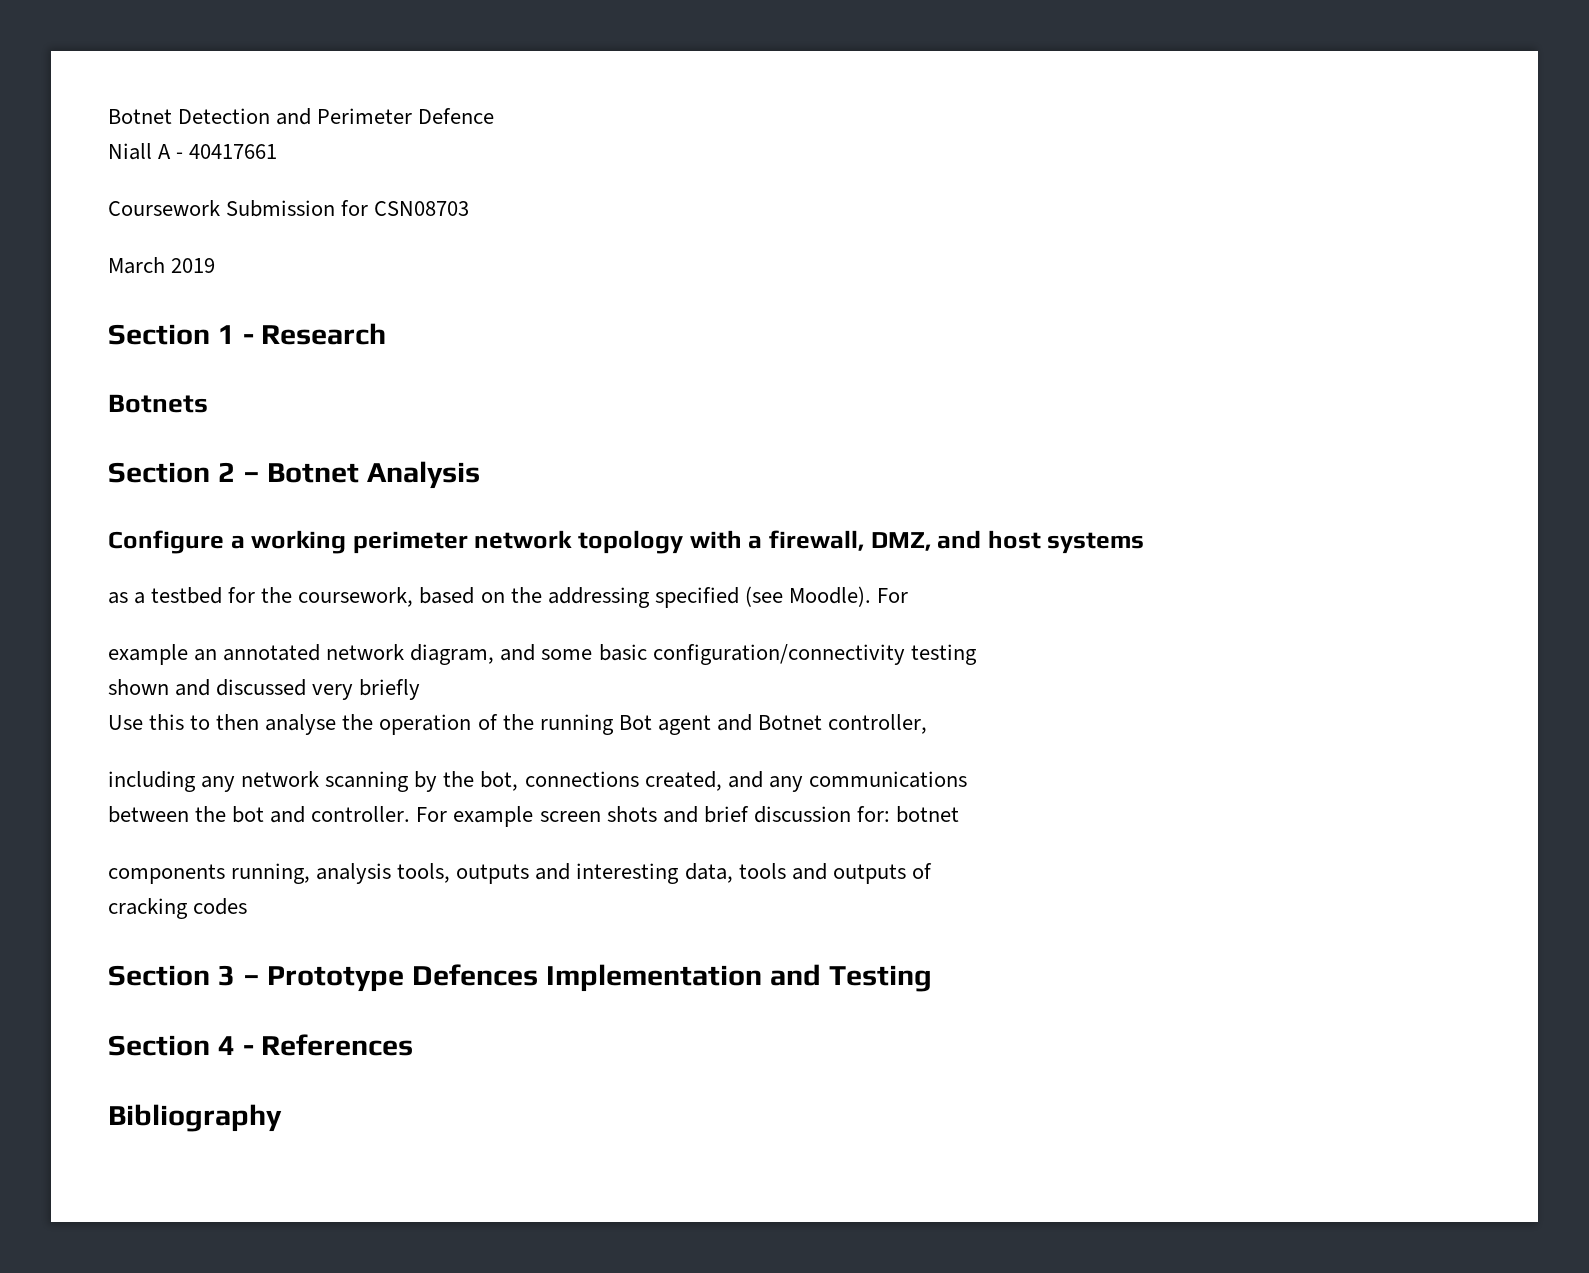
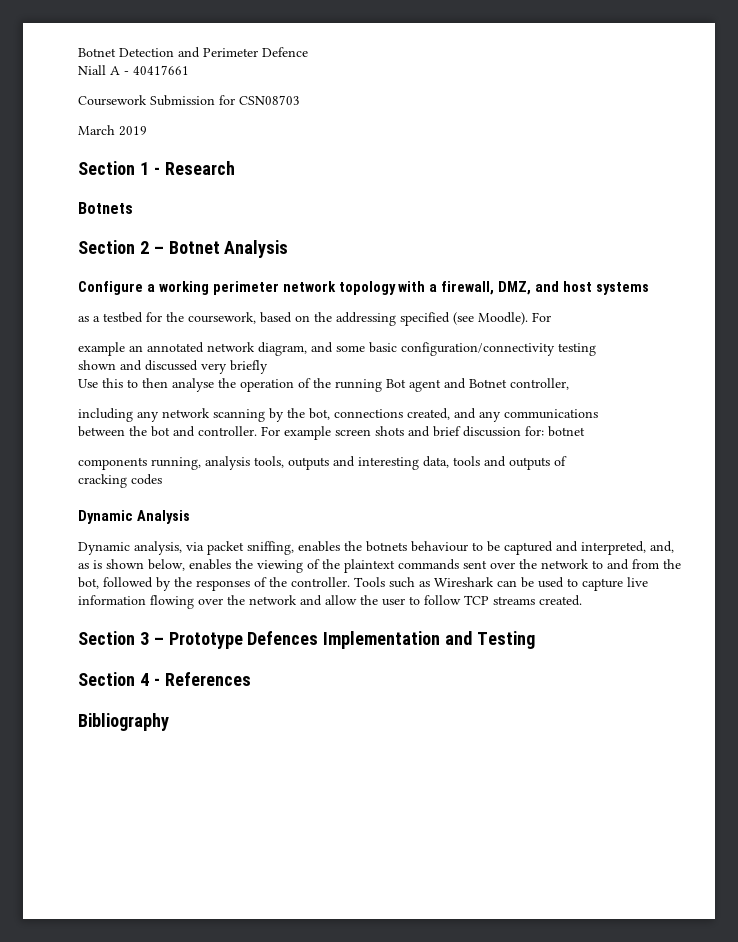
(248, 906) none -> [78,510,190,524] [78,541,674,555] [78,559,681,573] [78,577,648,591] [78,595,582,609] // Dynamic Analysis // Dynamic analysis, via packet sniffing, enables the botnets behaviour to be captured and interpreted, and, as is shown below, enables the viewing of the plaintext commands sent over the network to and from the bot, followed by the responses of the controller. Tools such as Wireshark can be used to capture live information flowing over the network and allow the user to follow TCP streams created.

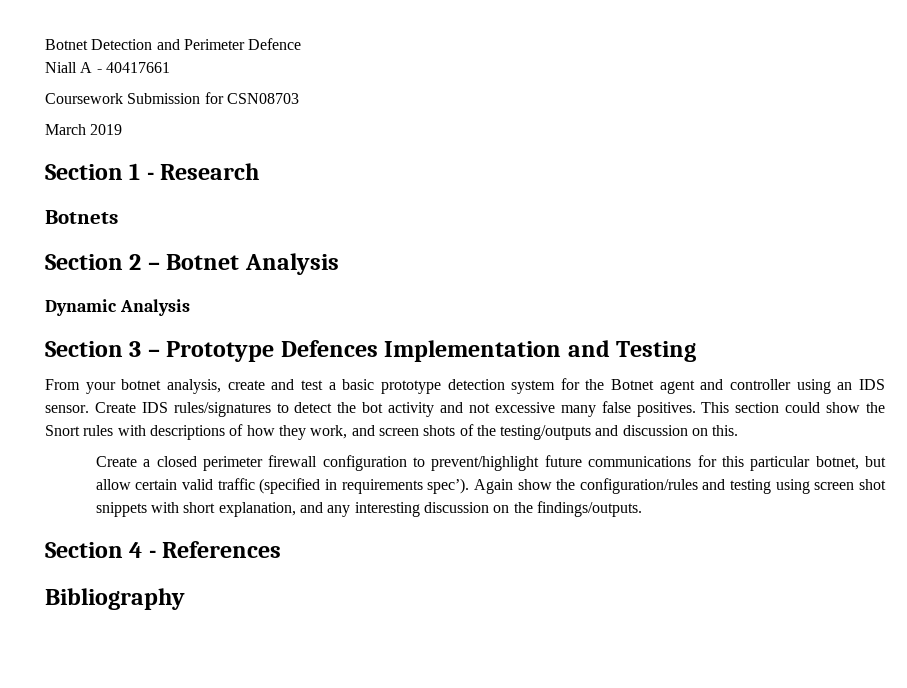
[78,281,649,295] [78,312,551,326] [78,342,596,356] [78,360,268,374] [78,378,569,392] [78,408,598,422] [78,426,585,440] [78,456,567,470] [78,474,162,488] [78,510,190,524] [78,541,674,555] [78,559,681,573] [78,577,648,591] [78,595,582,609] Configure a working perimeter network topology with a firewall, DMZ, and host systems // as a testbed for the coursework, based on the addressing specified (see Moodle). For // example an annotated network diagram, and some basic configuration/connectivity testing // shown and discussed very briefly // Use this to then analyse the operation of the running Bot agent and Botnet controller, // including any network scanning by the bot, connections created, and any communications // between the bot and controller. For example screen shots and brief discussion for: botnet // components running, analysis tools, outputs and interesting data, tools and outputs of // cracking codes // Dynamic Analysis // Dynamic analysis, via packet sniffing, enables the botnets behaviour to be captured and interpreted, and, as is shown below, enables the viewing of the plaintext commands sent over the network to and from the bot, followed by the responses of the controller. Tools such as Wireshark can be used to capture live information flowing over the network and allow the user to follow TCP streams created. -> [45,299,190,316] Dynamic Analysis
(536, 640) none -> [45,378,885,394] [45,401,886,417] [45,424,739,440] [95,455,887,471] [95,478,886,494] [95,501,642,517] // From your botnet analysis, create and test a basic prototype detection system for the Botnet agent and controller using an IDS sensor. Create IDS rules/signatures to detect the bot activity and not excessive many false positives. This section could show the Snort rules with descriptions of how they work, and screen shots of the testing/outputs and discussion on this. // Create a closed perimeter firewall configuration to prevent/highlight future communications for this particular botnet, but allow certain valid traffic (specified in requirements spec’). Again show the configuration/rules and testing using screen shot snippets with short explanation, and any interesting discussion on the findings/outputs.

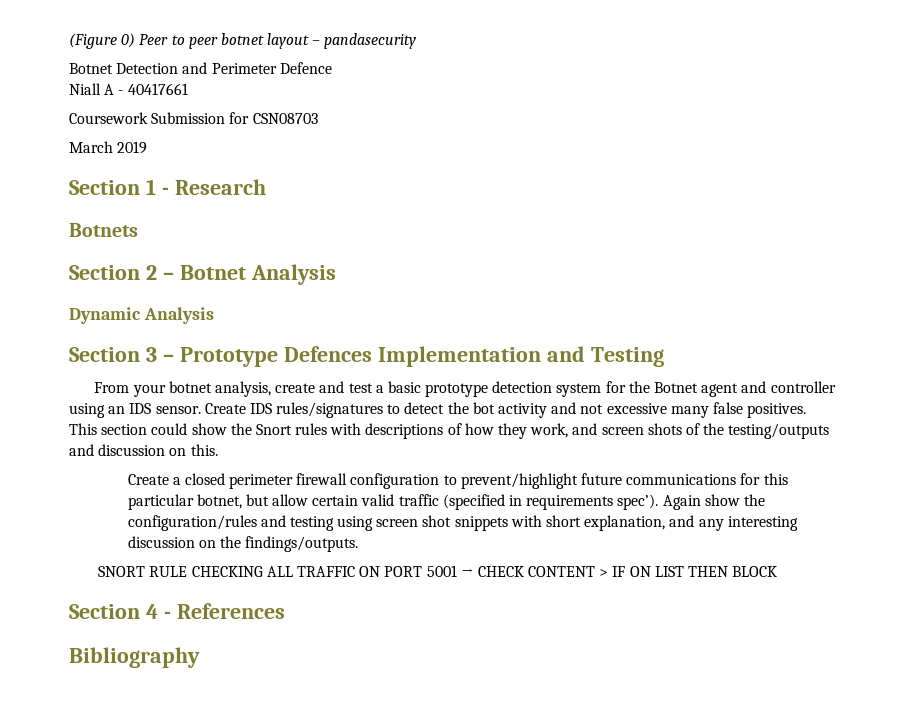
(45, 44) none -> [69,33,417,49] (Figure 0) Peer to peer botnet layout – pandasecurity //
(642, 509) none -> [98,565,778,577] // SNORT RULE CHECKING ALL TRAFFIC ON PORT 5001 → CHECK CONTENT > IF ON LIST THEN BLOCK

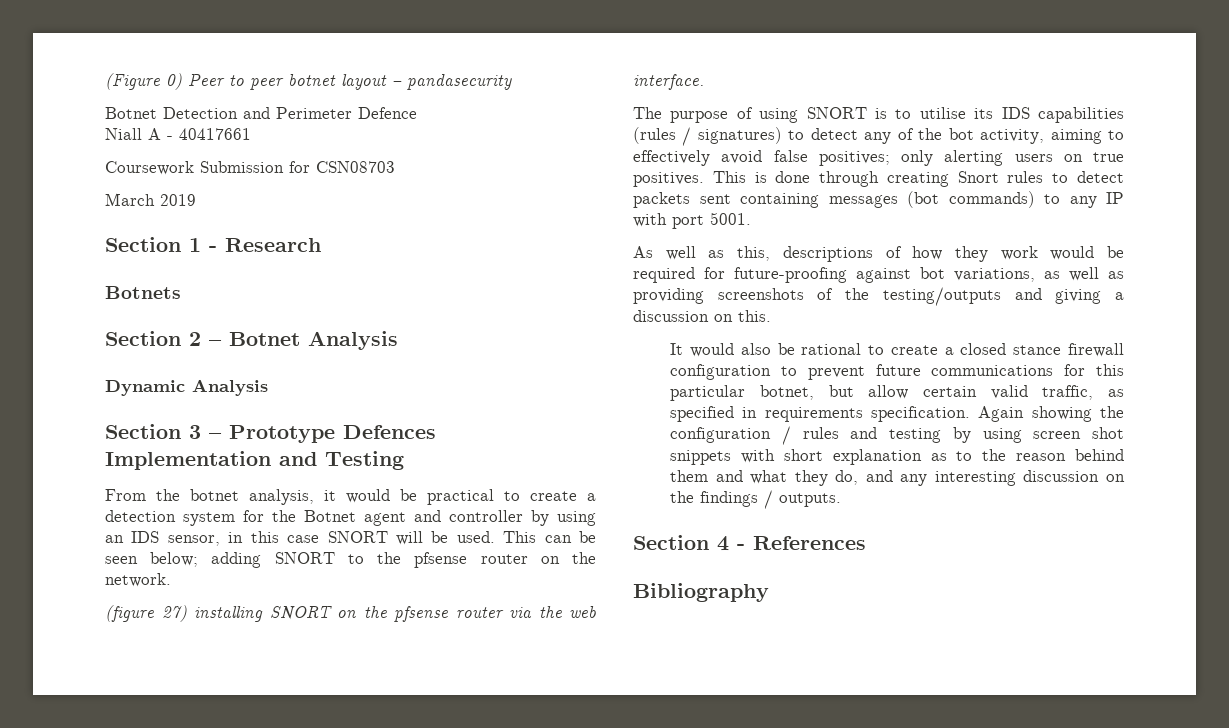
[132,384,166,397] your -> [156,489,180,501] the
[275,381,489,397] create and test a basic prototype -> [324,489,596,505] it would be practical to create a
(836, 387) none -> [531,510,549,526] by
[155,402,807,418] [69,423,682,439] sensor. Create IDS rules/signatures to detect the bot activity and not excessive many false positives. This section could show the Snort rules with descriptions of how they work, and screen shots -> [167,531,597,546] [105,552,596,568] [105,573,171,587] [105,605,596,622] [633,74,704,90] [633,107,1124,123] [633,127,1124,146] [633,150,1124,166] [633,171,1124,187] [633,191,1124,208] [633,212,751,229] [633,246,1124,262] [633,267,1124,283] [633,288,804,304] sensor, in this case SNORT will be used. This can be seen below; adding SNORT to the pfsense router on the network. // (figure 27) installing SNORT on the pfsense router via the web interface. // The purpose of using SNORT is to utilise its IDS capabilities (rules / signatures) to detect any of the bot activity, aiming to effectively avoid false positives; only alerting users on true positives. This is done through creating Snort rules to detect packets sent containing messages (bot commands) to any IP with port 5001. // As well as this, descriptions of how they work would be required for future-proofing against bot variations, as well as providing screenshots
(94, 450) none -> [1055,289,1124,304] giving a
[127,474,169,485] Create -> [670,343,938,357] It would also be rational to create
[229,474,294,489] perimeter -> [1013,345,1062,355] stance
[460,473,578,489] prevent/highlight -> [807,366,865,380] prevent
[398,494,765,510] [127,515,257,531] traffic (specified in requirements spec’). Again show the configuration/rules -> [1042,385,1124,400] [670,406,1124,422] [670,426,839,445] traffic, as specified in requirements specification. Again showing the configuration / rules
(334, 523) none -> [952,427,971,443] by
[584,515,666,531] explanation, -> [832,449,1124,465] [670,470,859,486] explanation as to the reason behind them and what they do,
[245,536,359,552] [98,565,778,577] findings/outputs. // SNORT RULE CHECKING ALL TRAFFIC ON PORT 5001 → CHECK CONTENT > IF ON LIST THEN BLOCK -> [700,490,842,509] findings / outputs.

